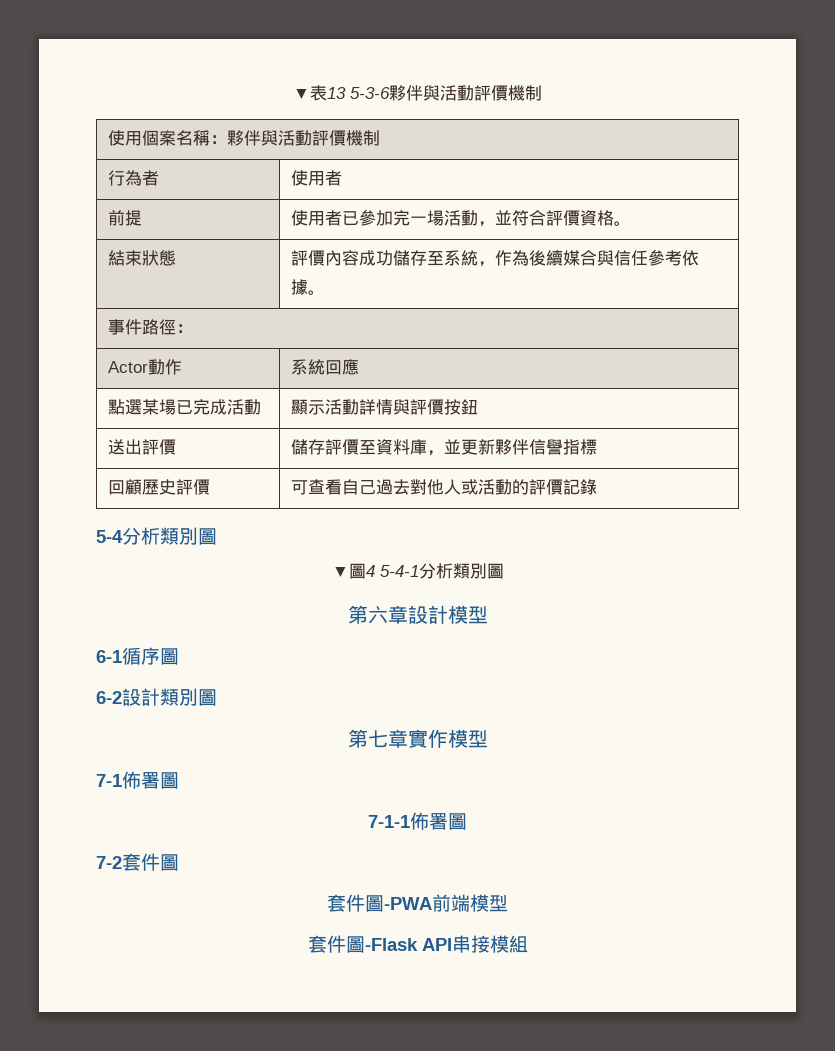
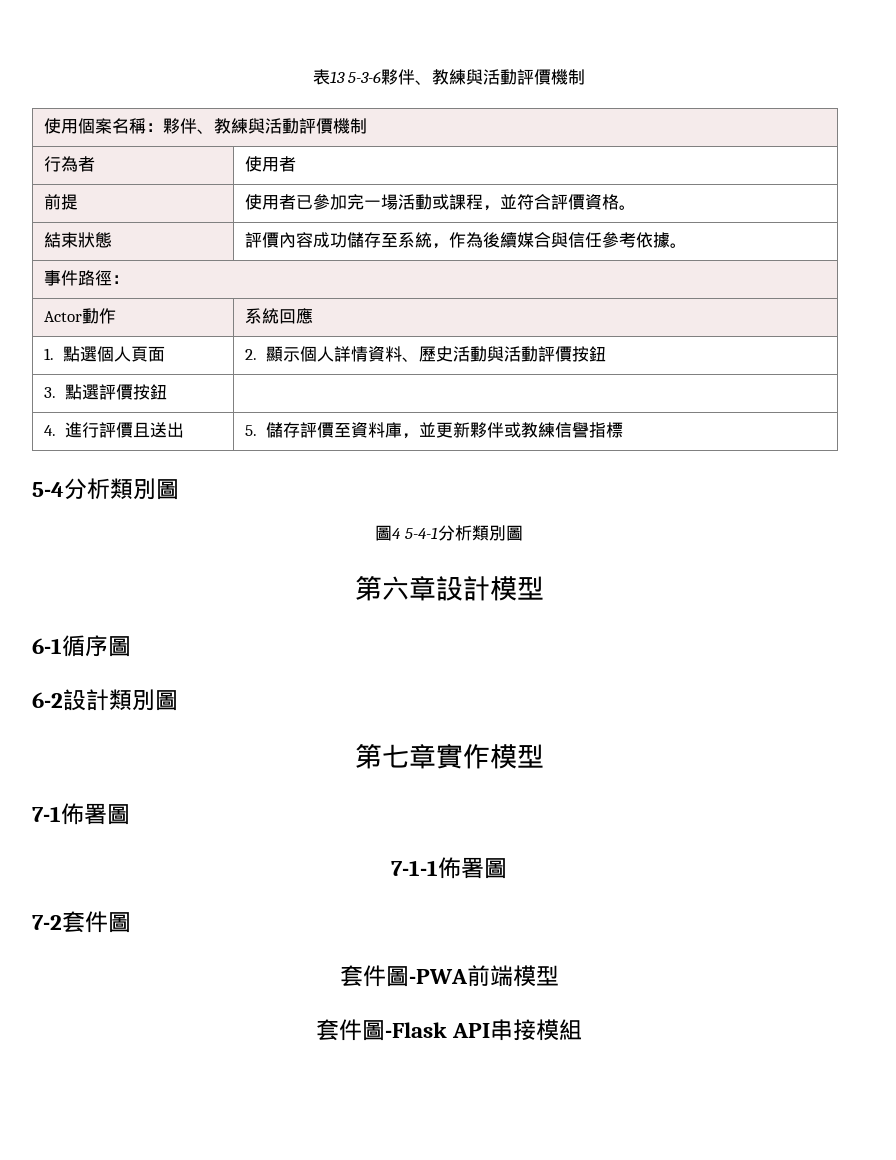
[293,89,310,99] ▼ -> (312, 77) none
(423, 93) none -> [415,69,467,85] 、教練
(261, 138) none -> [197,118,249,134] 、教練
(478, 218) none -> [432,194,484,210] 或課程
[107,399,261,415] [290,399,478,415] 點選某場已完成活動 | 顯示活動詳情與評價按鈕 // -> [44,346,165,362] [245,346,606,362] [44,384,167,400] [44,422,150,438] 1.點選個人頁面 | 2.顯示個人詳情資料、歷史活動與活動評價按鈕 // 3.點選評價按鈕 | // 4.進行評價且
[141,439,176,455] 評價 | -> [245,425,258,436] | 5.
(529, 447) none -> [503,422,555,438] 或教練
[107,479,210,495] [290,479,597,495] // 回顧歷史評價 | 可查看自己過去對他人或活動的評價記錄 -> (623, 430) none
[331,567,349,577] ▼ -> (179, 489) none

